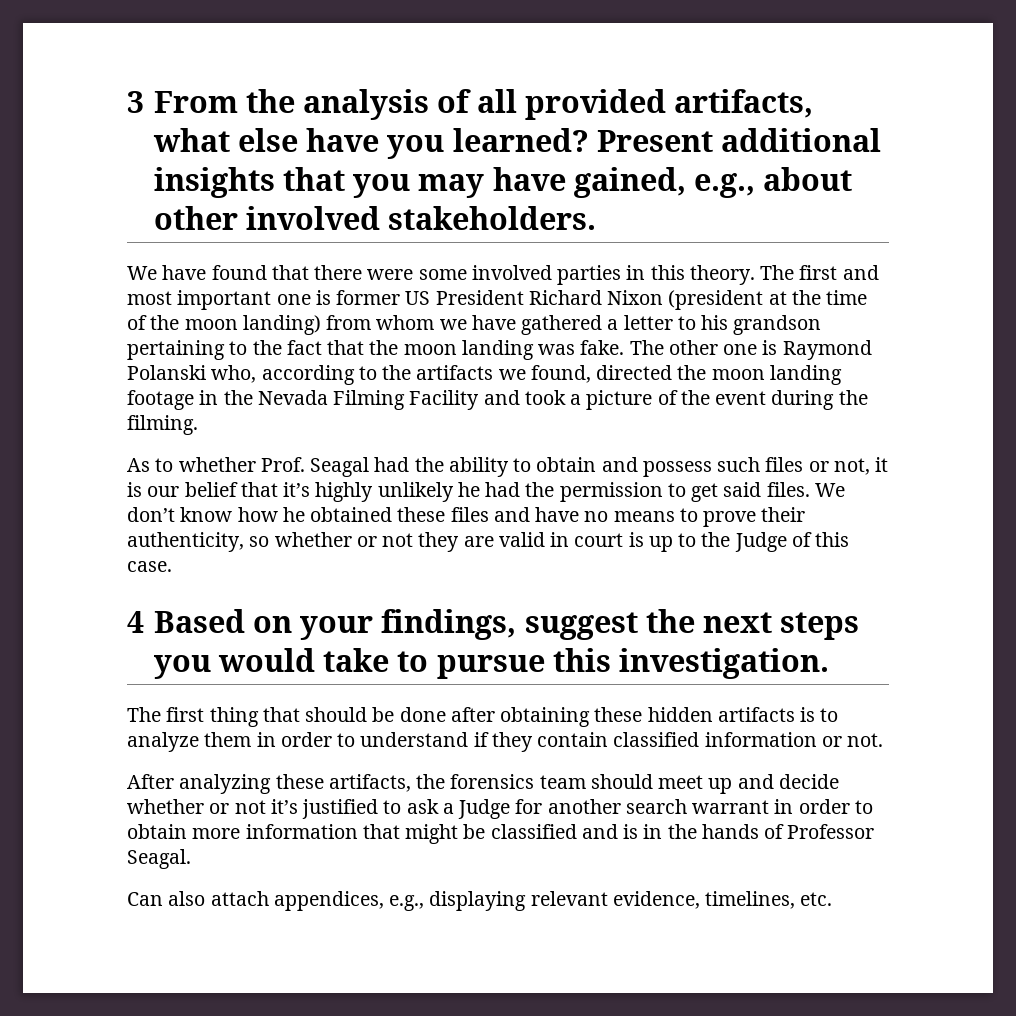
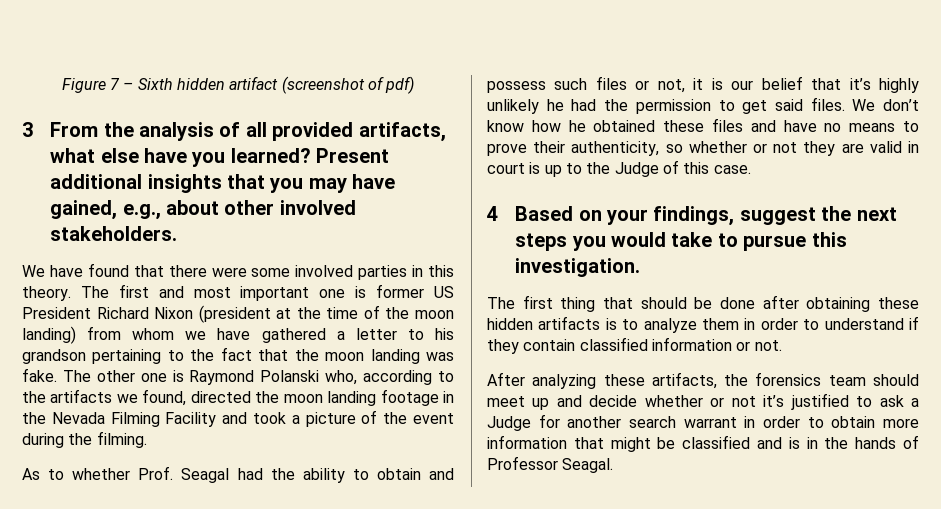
(127, 102) none -> [61,76,415,94] Figure 7 – Sixth hidden artifact (screenshot of pdf) //
[127,891,833,911] // Can also attach appendices, e.g., displaying relevant evidence, timelines, etc. -> (614, 465) none

